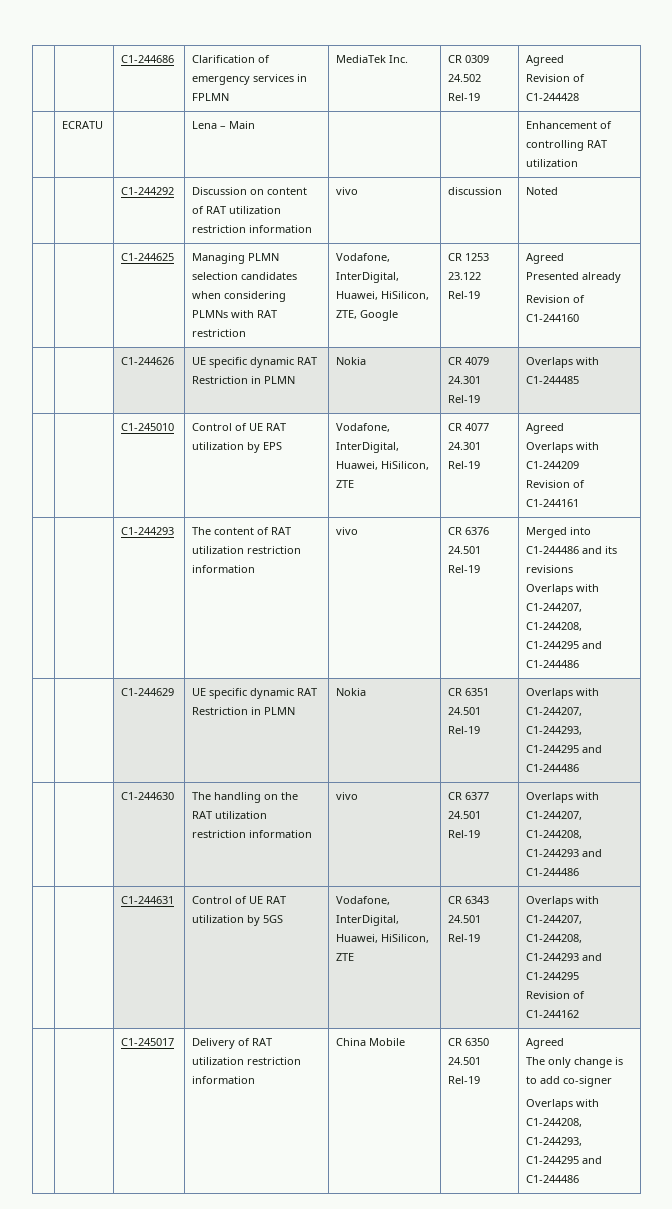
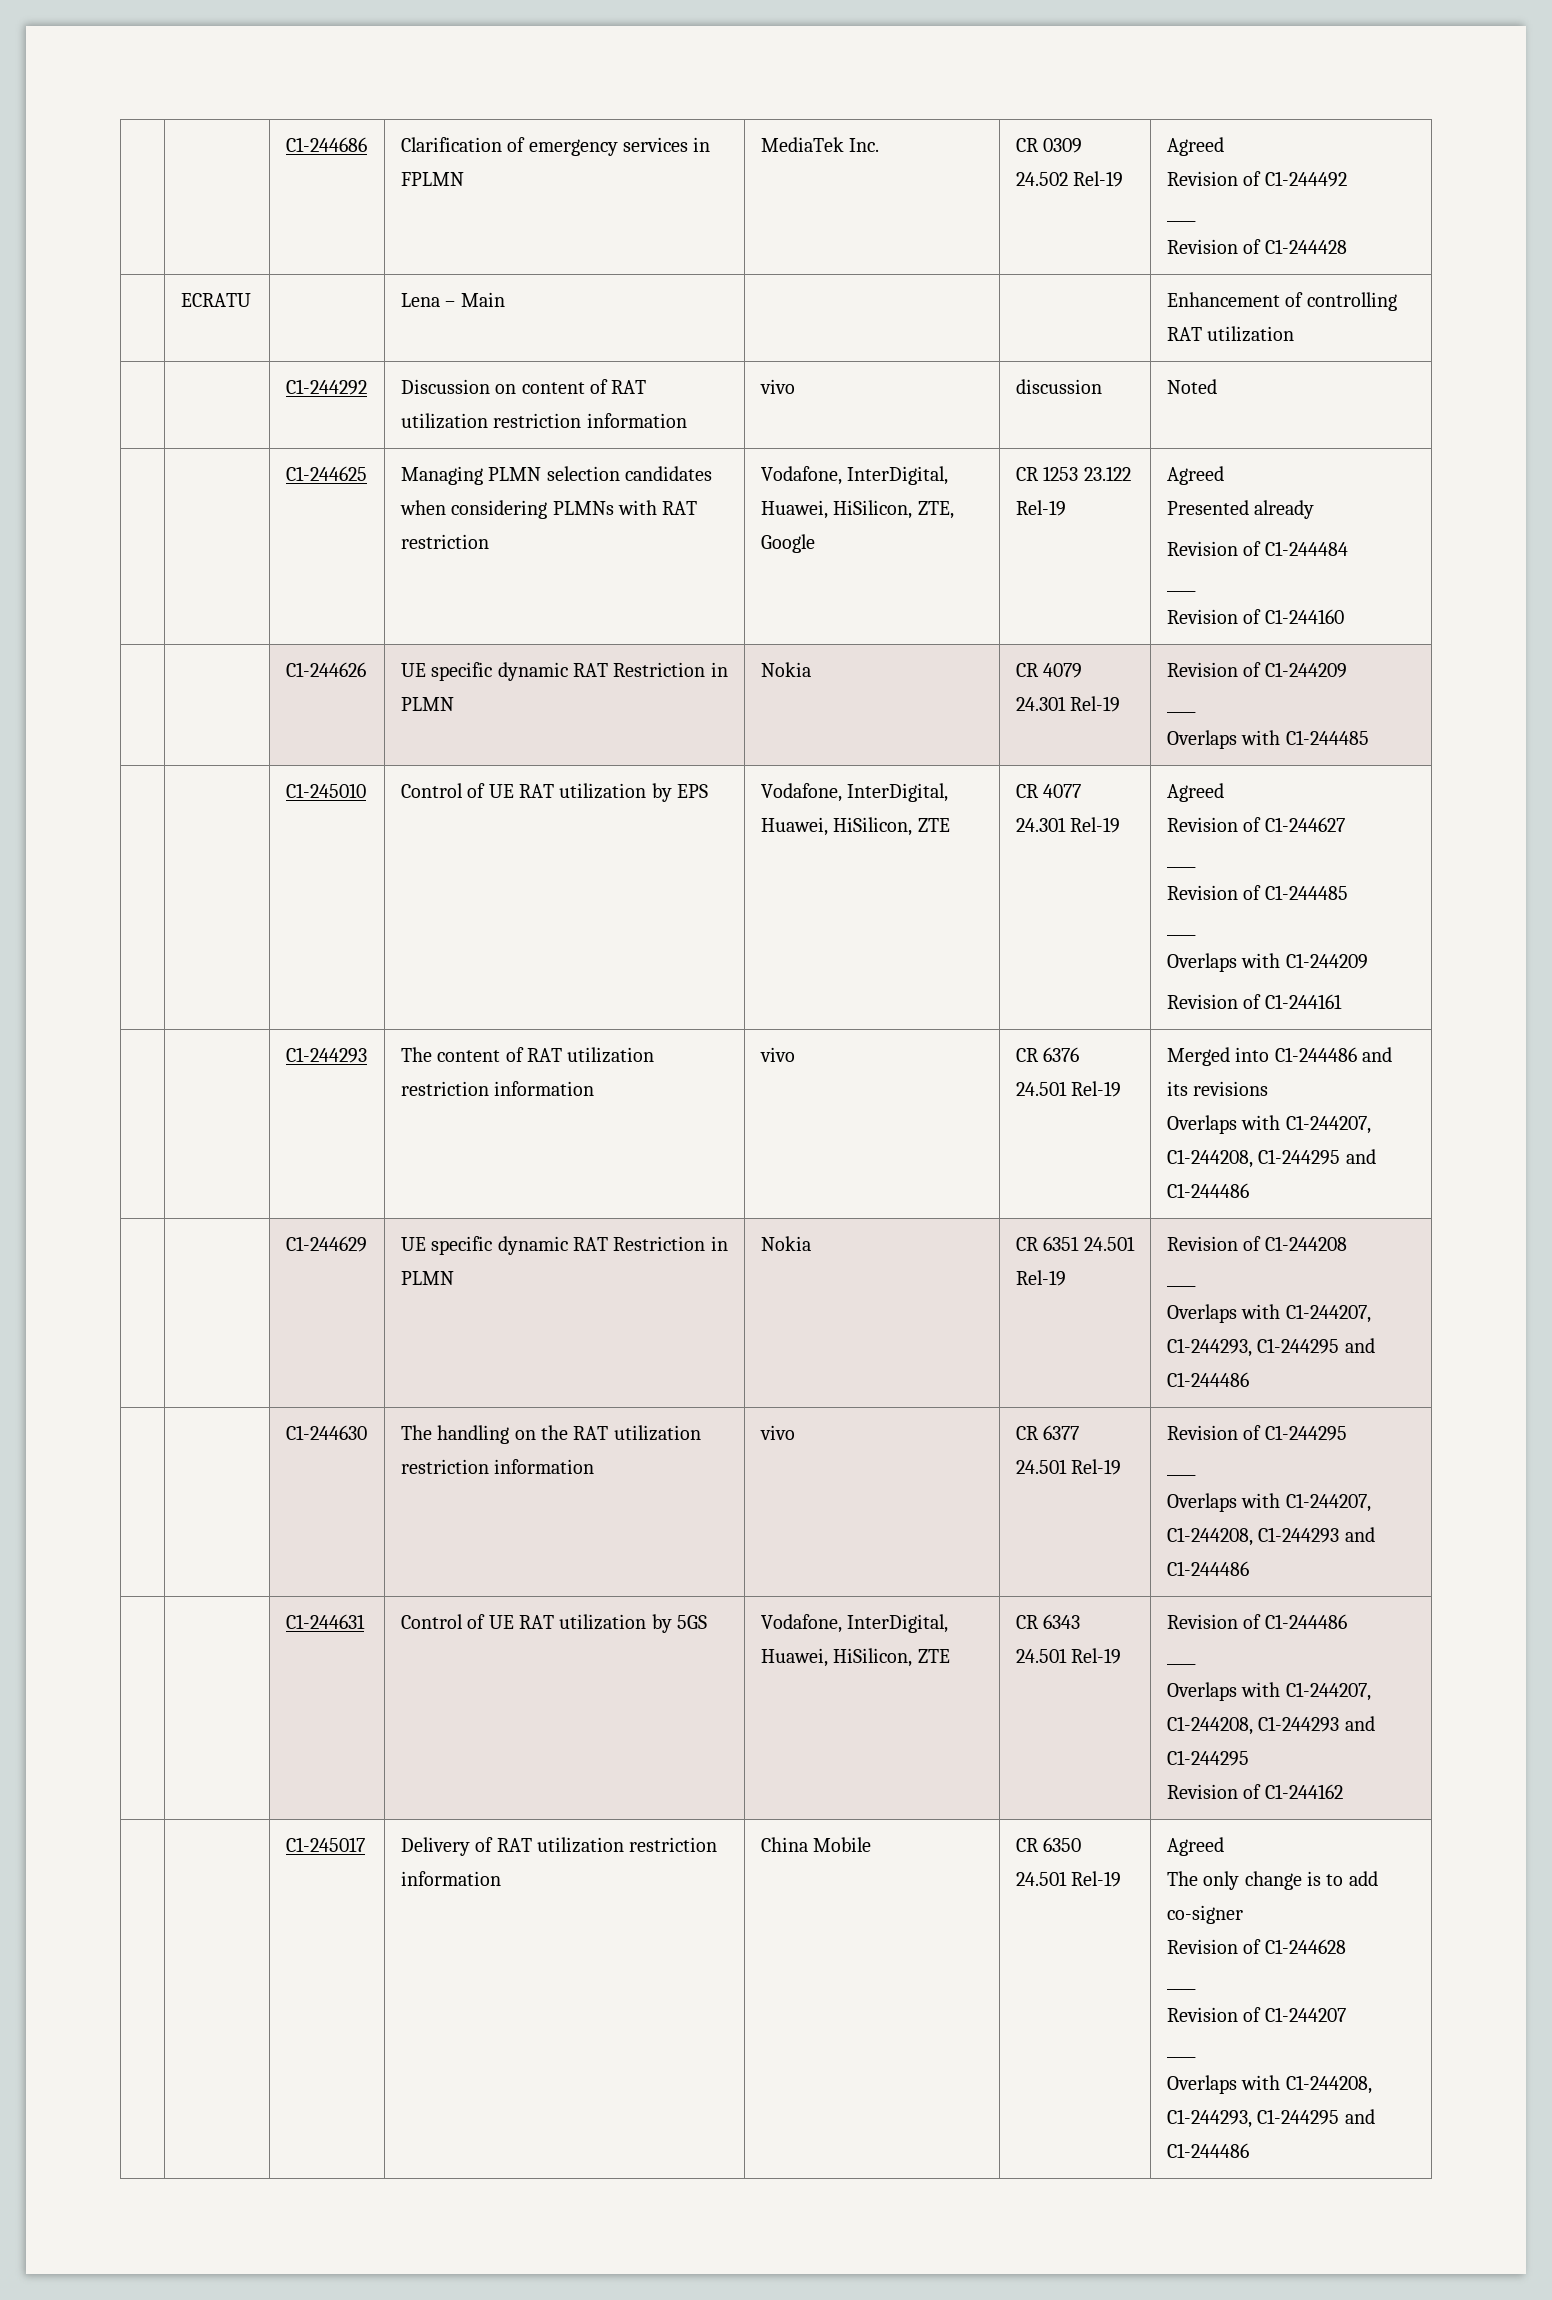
(565, 60) none -> [1166,171,1347,187] [1166,220,1196,222] // Revision of C1-244492 // ____
(622, 277) none -> [1166,541,1348,556] [1166,590,1196,592] // Revision of C1-244484 // ____
(481, 399) none -> [1166,662,1347,678] [1166,711,1196,713] Revision of C1-244209 // ____ //
(565, 428) none -> [1166,817,1345,832] [1166,866,1196,868] [1166,885,1348,900] [1166,934,1196,936] // Revision of C1-244627 // ____ // Revision of C1-244485 // ____
(481, 730) none -> [1166,1236,1347,1251] [1166,1285,1196,1287] Revision of C1-244208 // ____ //
(481, 834) none -> [1166,1425,1347,1441] [1166,1474,1196,1476] Revision of C1-244295 // ____ //
(481, 938) none -> [1166,1614,1347,1629] [1166,1663,1196,1665] Revision of C1-244486 // ____ //
(613, 1081) none -> [1166,1939,1346,1954] [1166,1988,1196,1990] [1166,2007,1346,2022] [1166,2056,1196,2058] // Revision of C1-244628 // ____ // Revision of C1-244207 // ____

